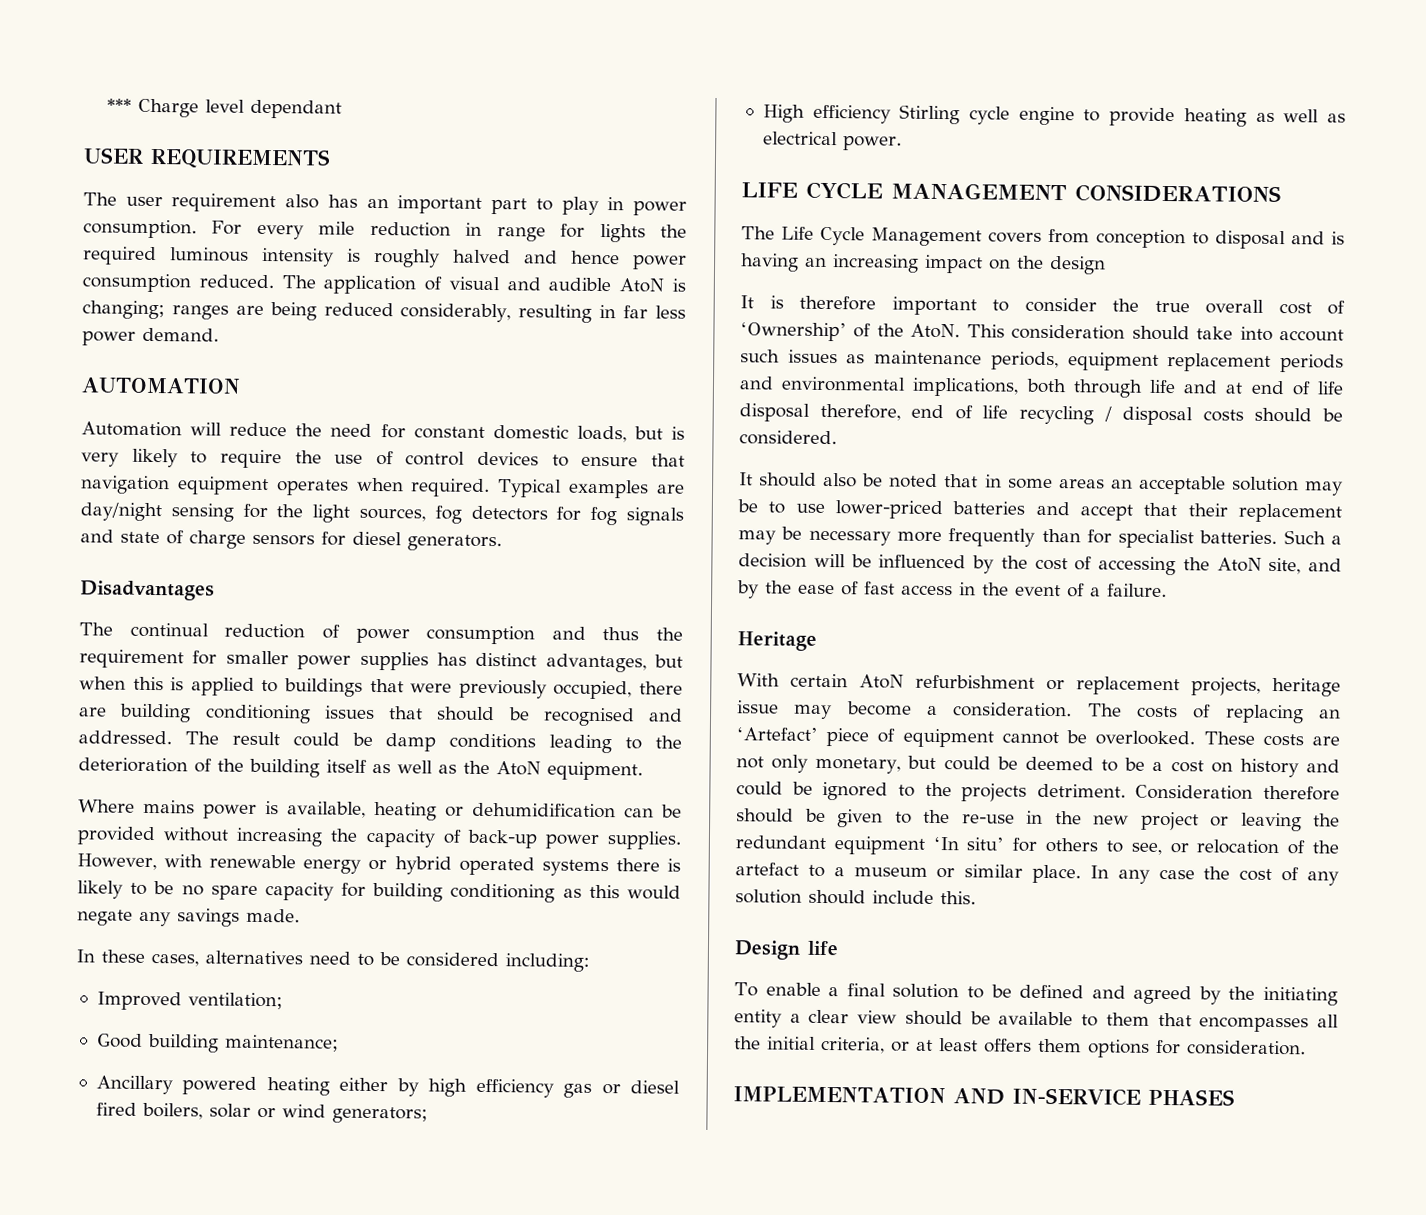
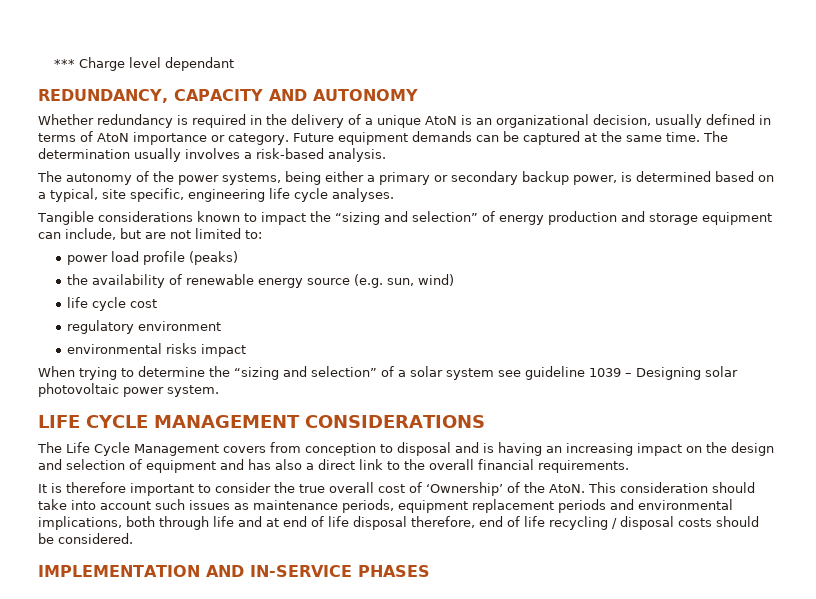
[83,147,331,170] [83,192,688,216] [83,219,688,243] [83,246,687,270] [82,273,686,295] [82,300,686,323] [82,327,219,346] [81,377,241,394] [81,421,686,443] [81,448,685,469] [80,475,685,499] [80,502,684,526] [80,529,502,552] [80,580,215,601] [79,622,683,645] [79,649,683,673] [79,676,684,700] [79,703,683,727] [78,730,683,754] [78,757,643,781] [78,799,682,821] [77,826,682,850] [77,853,681,877] [77,880,681,903] [77,908,300,927] [76,949,590,972] [96,991,283,1011] [96,1033,339,1053] [95,1075,680,1098] [95,1102,428,1124] [762,104,1346,127] [762,131,902,151] USER REQUIREMENTS // The user requirement also has an important part to play in power consumption. For every mile reduction in range for lights the required luminous intensity is roughly halved and hence power consumption reduced. The application of visual and audible AtoN is changing; ranges are being reduced considerably, resulting in far less power demand. // AUTOMATION // Automation will reduce the need for constant domestic loads, but is very likely to require the use of control devices to ensure that navigation equipment operates when required. Typical examples are day/night sensing for the light sources, fog detectors for fog signals and state of charge sensors for diesel generators. // Disadvantages // The continual reduction of power consumption and thus the requirement for smaller power supplies has distinct advantages, but when this is applied to buildings that were previously occupied, there are building conditioning issues that should be recognised and addressed. The result could be damp conditions leading to the deterioration of the building itself as well as the AtoN equipment. // Where mains power is available, heating or dehumidification can be provided without increasing the capacity of back-up power supplies. However, with renewable energy or hybrid operated systems there is likely to be no spare capacity for building conditioning as this would negate any savings made. // In these cases, alternatives need to be considered including: // Improved ventilation; // Good building maintenance; // Ancillary powered heating either by high efficiency gas or diesel fired boilers, solar or wind generators; // High efficiency Stirling cycle engine to provide heating as well as electrical power. -> [38,89,418,103] [38,114,771,128] [38,131,728,145] [38,148,386,162] [37,171,774,185] [38,188,394,202] [37,211,772,225] [38,228,262,240] [67,251,239,265] [67,274,455,288] [67,297,158,311] [67,320,222,334] [67,343,247,357] [38,366,738,380] [38,383,219,397] REDUNDANCY, CAPACITY AND AUTONOMY // Whether redundancy is required in the delivery of a unique AtoN is an organizational decision, usually defined in terms of AtoN importance or category. Future equipment demands can be captured at the same time. The determination usually involves a risk-based analysis. // The autonomy of the power systems, being either a primary or secondary backup power, is determined based on a typical, site specific, engineering life cycle analyses. // Tangible considerations known to impact the “sizing and selection” of energy production and storage equipment can include, but are not limited to: // power load profile (peaks) // the availability of renewable energy source (e.g. sun, wind) // life cycle cost // regulatory environment // environmental risks impact // When trying to determine the “sizing and selection” of a solar system see guideline 1039 – Designing solar photovoltaic power system.
(1106, 265) none -> [38,459,629,473] and selection of equipment and has also a direct link to the overall financial requirements.
[739,472,1343,496] [737,499,1342,523] [738,526,1342,549] [738,553,1342,576] [737,580,1167,599] [737,631,817,651] [737,673,1341,697] [737,700,1341,724] [736,727,1340,748] [736,754,1340,778] [736,781,1340,802] [736,808,1340,832] [735,835,1339,856] [735,862,1339,886] [735,889,976,905] [734,940,839,960] [734,982,1338,1006] [734,1009,1339,1033] [734,1036,1306,1058] // It should also be noted that in some areas an acceptable solution may be to use lower-priced batteries and accept that their replacement may be necessary more frequently than for specialist batteries. Such a decision will be influenced by the cost of accessing the AtoN site, and by the ease of fast access in the event of a failure. // Heritage // With certain AtoN refurbishment or replacement projects, heritage issue may become a consideration. The costs of replacing an ‘Artefact’ piece of equipment cannot be overlooked. These costs are not only monetary, but could be deemed to be a cost on history and could be ignored to the projects detriment. Consideration therefore should be given to the re-use in the new project or leaving the redundant equipment ‘In situ’ for others to see, or relocation of the artefact to a museum or similar place. In any case the cost of any solution should include this. // Design life // To enable a final solution to be defined and agreed by the initiating entity a clear view should be available to them that encompasses all the initial criteria, or at least offers them options for consideration. -> (133, 538) none

